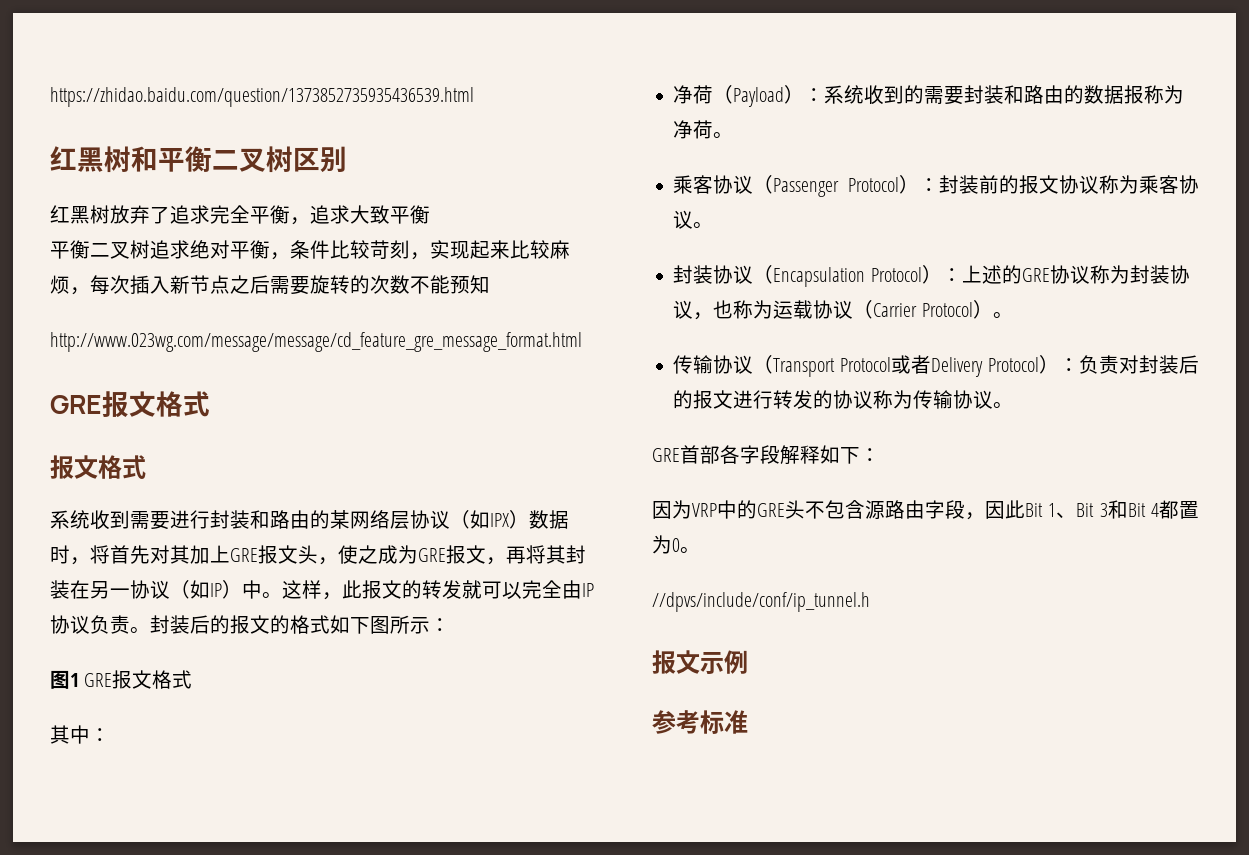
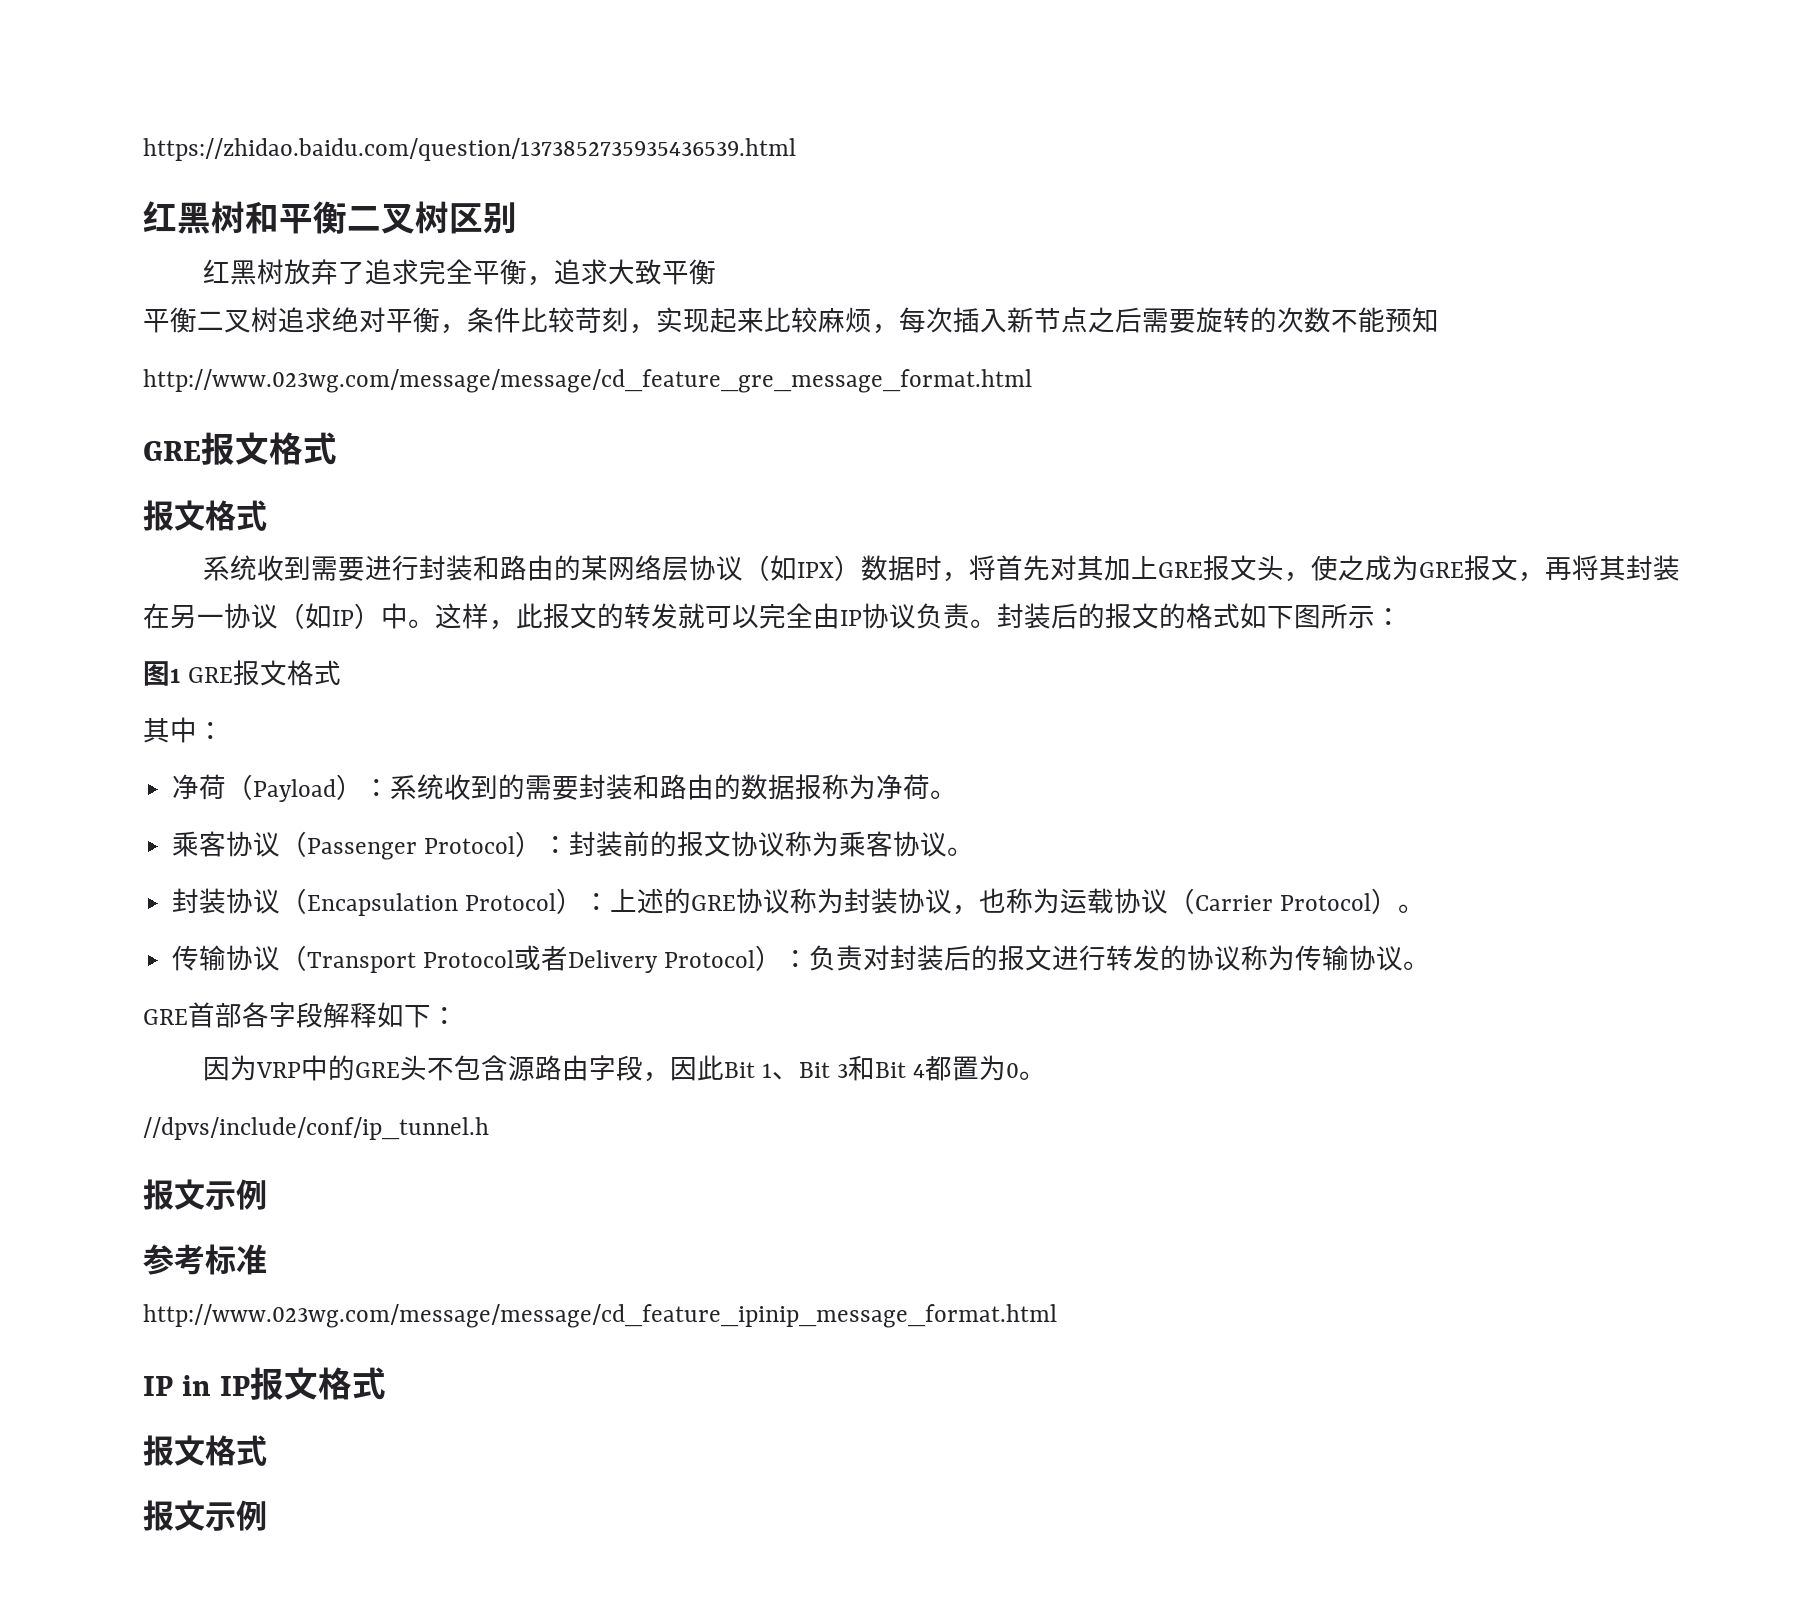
(748, 722) none -> [143,1304,1057,1328] [143,1367,387,1400] [143,1435,267,1466] [143,1500,267,1531] // http://www.023wg.com/message/message/cd_feature_ipinip_message_format.html // IP in IP报文格式 // 报文格式 // 报文示例

